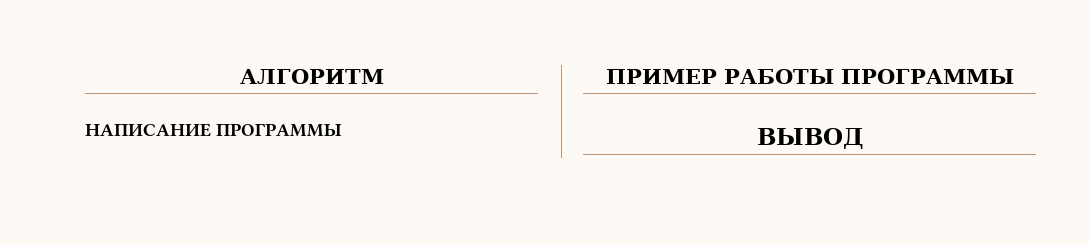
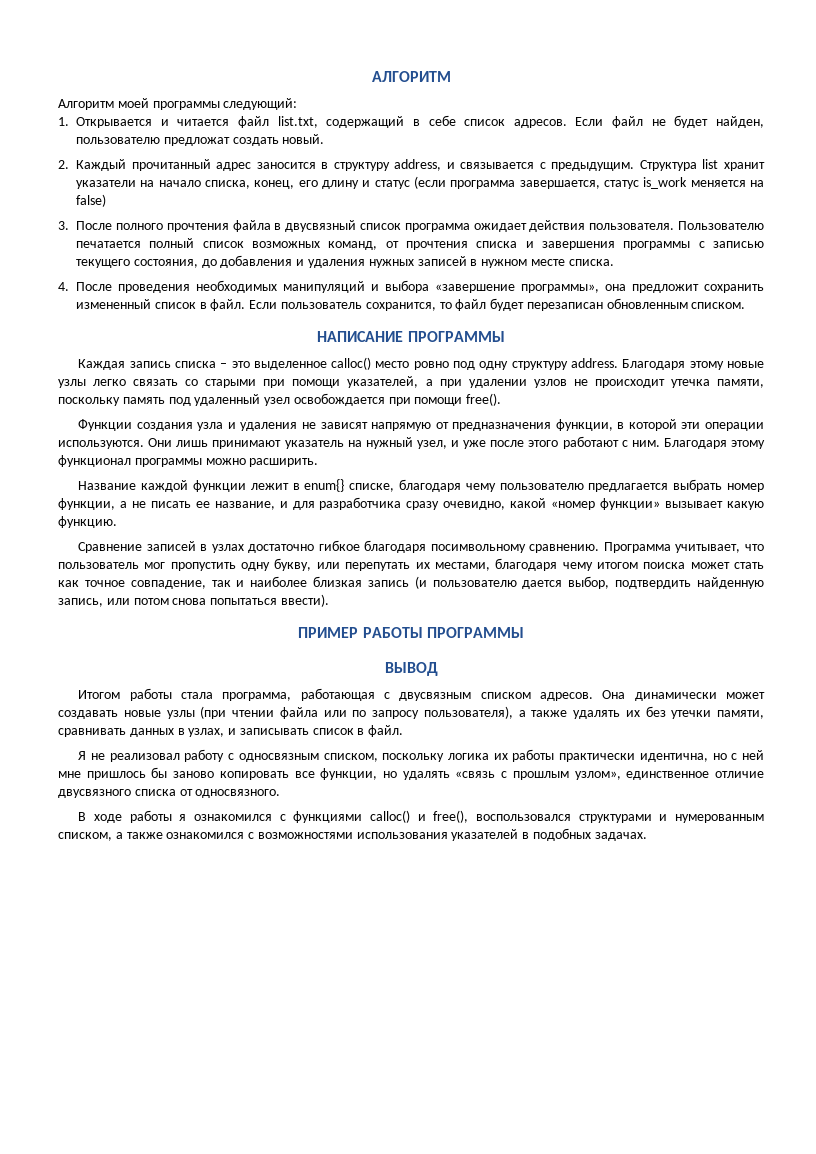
[85,123,342,137] [605,69,1014,84] [756,128,863,149] НАПИСАНИЕ ПРОГРАММЫ // ПРИМЕР РАБОТЫ ПРОГРАММЫ // ВЫВОД -> [58,98,298,110] [58,115,765,128] [76,134,325,146] [58,159,765,171] [76,176,765,189] [76,194,107,207] [58,220,764,232] [76,238,765,250] [76,255,614,268] [58,280,764,293] [76,298,746,311] [317,331,505,342] [78,357,765,370] [58,376,765,388] [58,393,502,406] [78,419,764,431] [58,436,765,449] [58,455,319,467] [78,479,764,492] [58,497,764,510] [58,516,117,528] [78,540,764,553] [58,558,764,571] [58,576,764,589] [58,594,329,607] [298,627,524,638] [384,662,438,676] [78,688,765,701] [58,706,764,719] [58,725,404,737] [78,749,765,762] [58,767,764,780] [58,789,281,798] [78,810,764,823] [58,828,647,841] Алгоритм моей программы следующий: // 1. Открывается и читается файл list.txt, содержащий в себе список адресов. Если файл не будет найден, пользователю предложат создать новый. // 2. Каждый прочитанный адрес заносится в структуру address, и связывается с предыдущим. Структура list хранит указатели на начало списка, конец, его длину и статус (если программа завершается, статус is_work меняется на false) // 3. После полного прочтения файла в двусвязный список программа ожидает действия пользователя. Пользователю печатается полный список возможных команд, от прочтения списка и завершения программы с записью текущего состояния, до добавления и удаления нужных записей в нужном месте списка. // 4. После проведения необходимых манипуляций и выбора «завершение программы», она предложит сохранить измененный список в файл. Если пользователь сохранится, то файл будет перезаписан обновленным списком. // НАПИСАНИЕ ПРОГРАММЫ // Каждая запись списка – это выделенное calloc() место ровно под одну структуру address. Благодаря этому новые узлы легко связать со старыми при помощи указателей, а при удалении узлов не происходит утечка памяти, поскольку память под удаленный узел освобождается при помощи free(). // Функции создания узла и удаления не зависят напрямую от предназначения функции, в которой эти операции используются. Они лишь принимают указатель на нужный узел, и уже после этого работают с ним. Благодаря этому функционал программы можно расширить. // Название каждой функции лежит в enum{} списке, благодаря чему пользователю предлагается выбрать номер функции, а не писать ее название, и для разработчика сразу очевидно, какой «номер функции» вызывает какую функцию. // Сравнение записей в узлах достаточно гибкое благодаря посимвольному сравнению. Программа учитывает, что пользователь мог пропустить одну букву, или перепутать их местами, благодаря чему итогом поиска может стать как точное совпадение, так и наиболее близкая запись (и пользователю дается выбор, подтвердить найденную запись, или потом снова попытаться ввести). // ПРИМЕР РАБОТЫ ПРОГРАММЫ // ВЫВОД // Итогом работы стала программа, работающая с двусвязным списком адресов. Она динамически может создавать новые узлы (при чтении файла или по запросу пользователя), а также удалять их без утечки памяти, сравнивать данных в узлах, и записывать список в файл. // Я не реализовал работу с односвязным списком, поскольку логика их работы практически идентична, но с ней мне пришлось бы заново копировать все функции, но удалять «связь с прошлым узлом», единственное отличие двусвязного списка от односвязного. // В ходе работы я ознакомился с функциями calloc() и free(), воспользовался структурами и нумерованным списком, а также ознакомился с возможностями использования указателей в подобных задачах.

